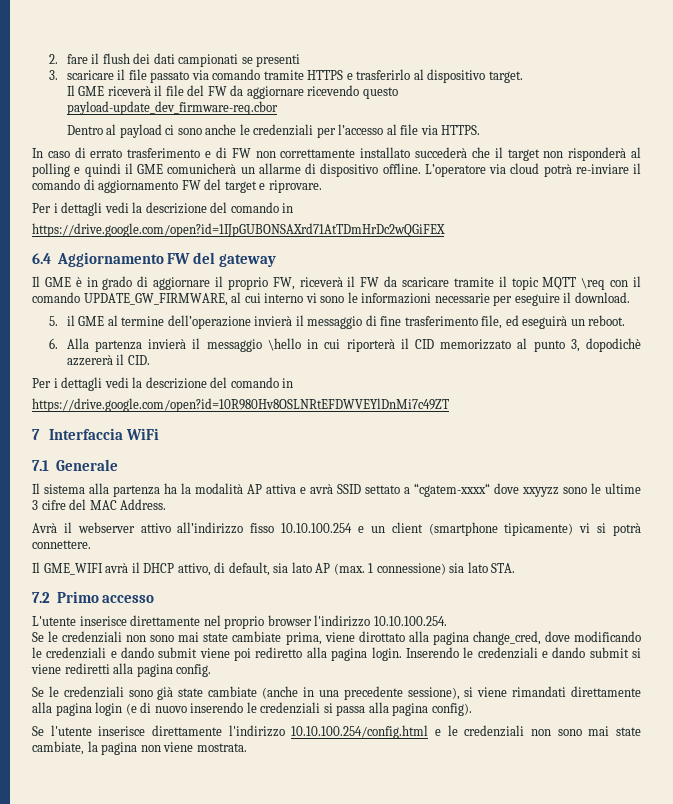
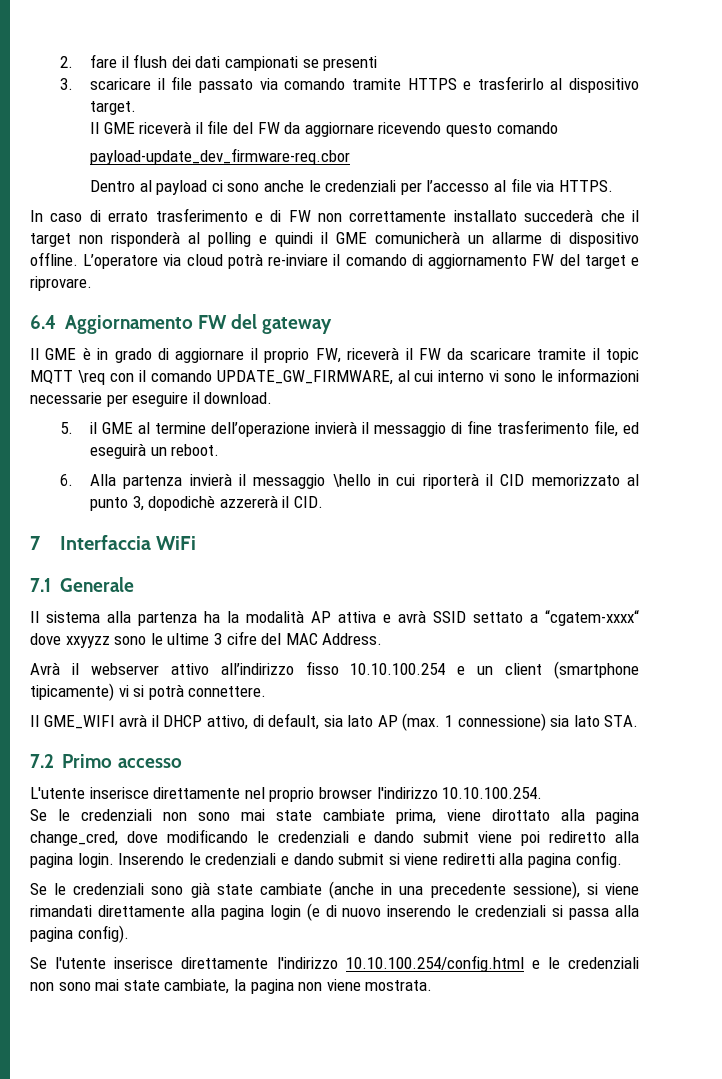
(398, 93) none -> [496,122,558,134] comando
[32,202,294,216] [32,223,445,237] // Per i dettagli vedi la descrizione del comando in // https://drive.google.com/open?id=1IJpGUBONSAXrd71AtTDmHrDc2wQGiFEX -> (92, 283) none
[32,377,294,391] [32,398,449,412] // Per i dettagli vedi la descrizione del comando in // https://drive.google.com/open?id=10R980Hv8OSLNRtEFDWVEYlDnMi7c49ZT -> (324, 502) none

